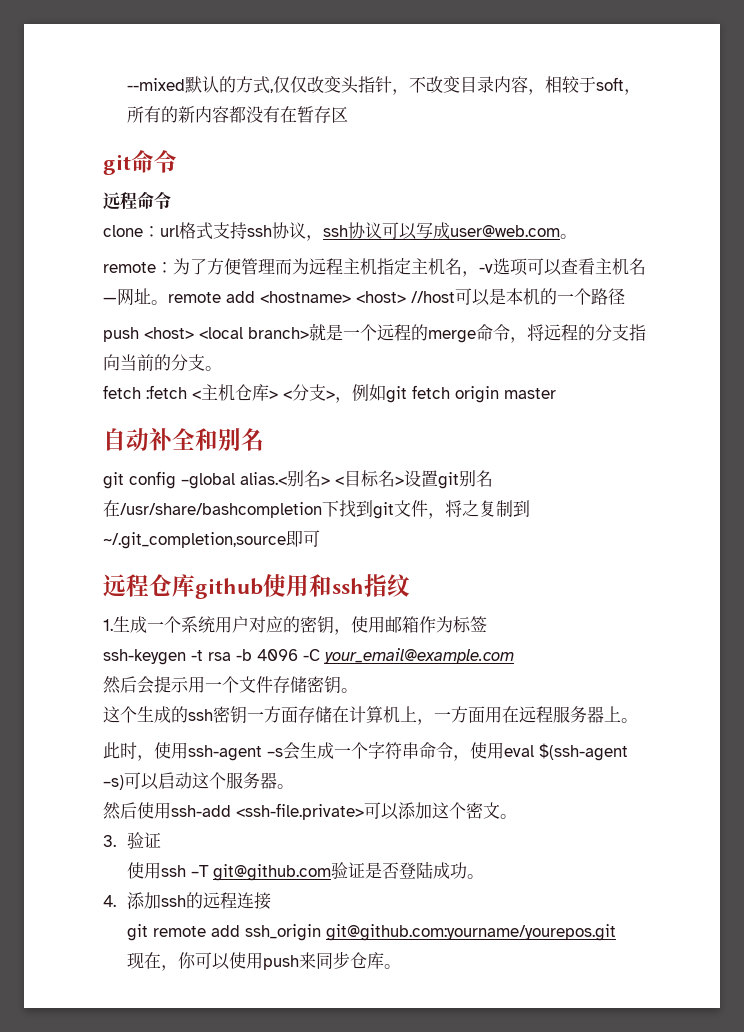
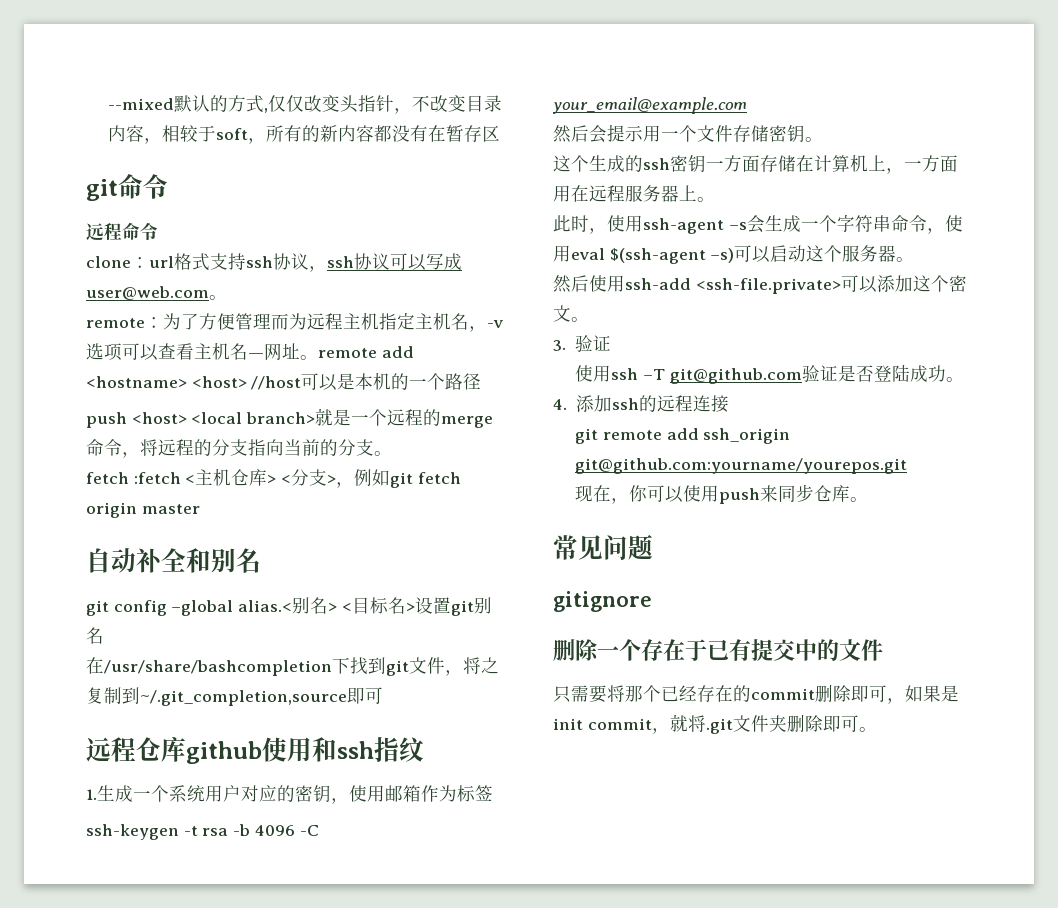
(402, 966) none -> [553,534,653,560] [553,591,652,612] [553,639,883,661] [553,684,959,704] [553,714,877,734] // 常见问题 // gitignore // 删除一个存在于已有提交中的文件 // 只需要将那个已经存在的commit删除即可，如果是init commit，就将.git文件夹删除即可。

